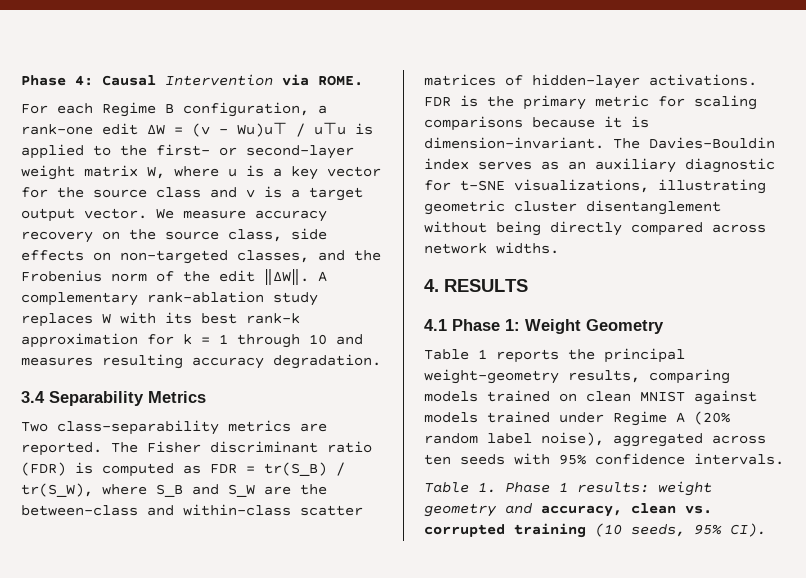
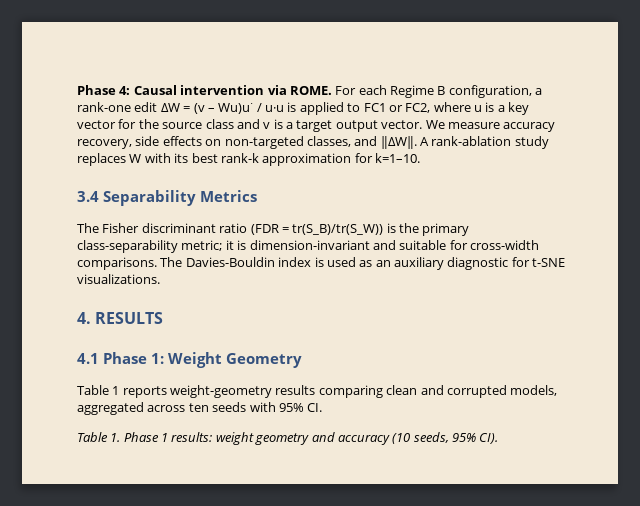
[165,74,273,86] Intervention -> [180,85,265,95] intervention
(363, 80) // -> (332, 90) none
[237,122,373,137] [21,144,354,159] [21,165,165,180] Wu)u⊤ / u⊤u is applied to the first- or second-layer weight matrix W, -> [218,102,431,115] Wu)u˙ / u·u is applied to FC1 or FC2,
[21,229,282,243] recovery on the source class, -> [77,139,132,149] recovery,
[354,250,381,261] [21,270,255,282] the Frobenius norm of the edit -> (378, 141) none
[21,292,138,306] complementary -> (429, 141) none
[183,334,363,348] [21,354,381,369] [21,391,206,406] [21,420,327,435] [21,441,372,456] [21,462,345,477] [21,483,327,497] [21,504,363,516] [424,74,757,89] [424,95,757,110] [424,116,649,131] [424,137,604,149] k = 1 through 10 and measures resulting accuracy degradation. // 3.4 Separability Metrics // Two class-separability metrics are reported. The Fisher discriminant ratio (FDR) is computed as FDR = tr(S_B) / tr(S_W), where S_B and S_W are the between-class and within-class scatter matrices of hidden-layer activations. FDR is the primary metric for scaling comparisons because it is dimension-invariant. -> [375,153,420,163] [77,190,257,206] [77,223,470,236] [77,240,539,253] [77,257,157,270] k=1–10. // 3.4 Separability Metrics // The Fisher discriminant ratio (FDR = tr(S_B)/tr(S_W)) is the primary class-separability metric; it is dimension-invariant and suitable for cross-width comparisons.
[478,161,532,170] serves -> [314,257,356,267] is used
[514,179,766,194] [424,200,721,215] [424,221,766,236] [424,242,559,254] visualizations, illustrating geometric cluster disentanglement without being directly compared across network widths. -> [77,274,160,284] visualizations.
[568,348,685,363] [424,369,730,384] [424,390,757,405] [424,411,730,426] [424,432,604,446] the principal weight-geometry results, comparing models trained on clean MNIST against models trained under Regime A (20% random label noise), -> [170,385,558,398] weight-geometry results comparing clean and corrupted models,
[595,453,784,465] confidence intervals. -> [307,403,323,412] CI.
[541,503,712,517] [424,523,586,538] accuracy, clean vs. corrupted training -> [337,435,390,445] accuracy

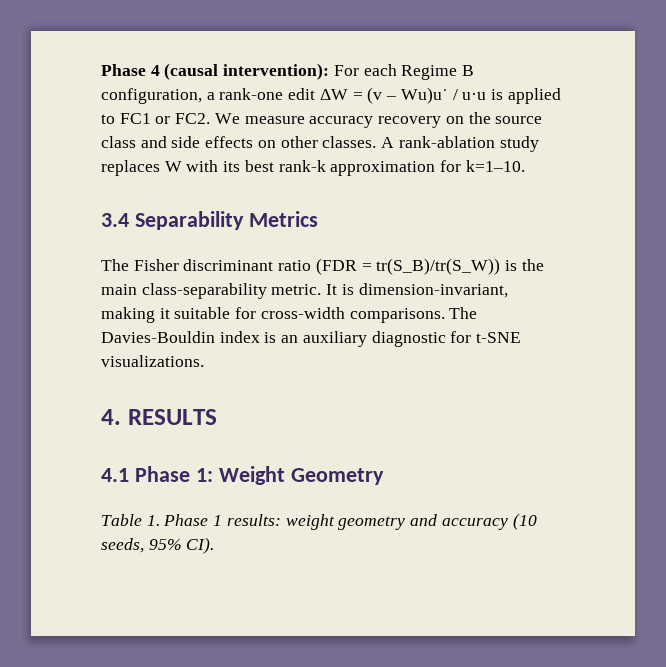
[77,85,332,95] Phase 4: Causal intervention via ROME. -> [101,63,330,80] Phase 4 (causal intervention):
[405,102,530,115] [77,119,556,132] [77,136,417,149] FC2, where u is a key vector for the source class and v is a target output vector. We measure accuracy recovery, side effects on non-targeted classes, and ‖ΔW‖. -> [175,112,543,128] [101,136,377,148] FC2. We measure accuracy recovery on the source class and side effects on other classes.
[422,223,470,236] [77,240,396,253] primary class-separability metric; it is dimension-invariant and -> [101,283,508,299] [101,307,170,323] main class-separability metric. It is dimension-invariant, making it
[326,257,373,267] used as -> (277, 337) none
[77,385,558,398] [77,402,323,415] // Table 1 reports weight-geometry results comparing clean and corrupted models, aggregated across ten seeds with 95% CI. -> (384, 476) none

